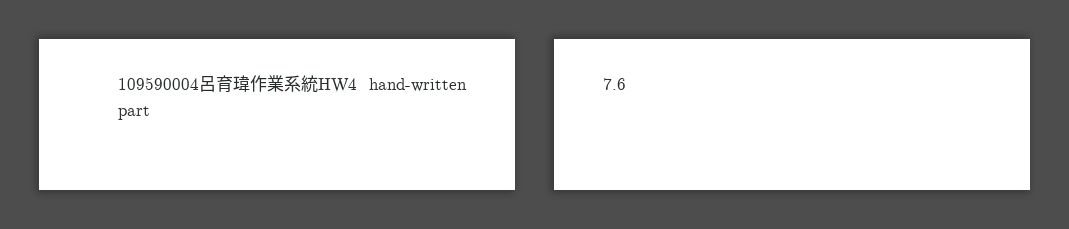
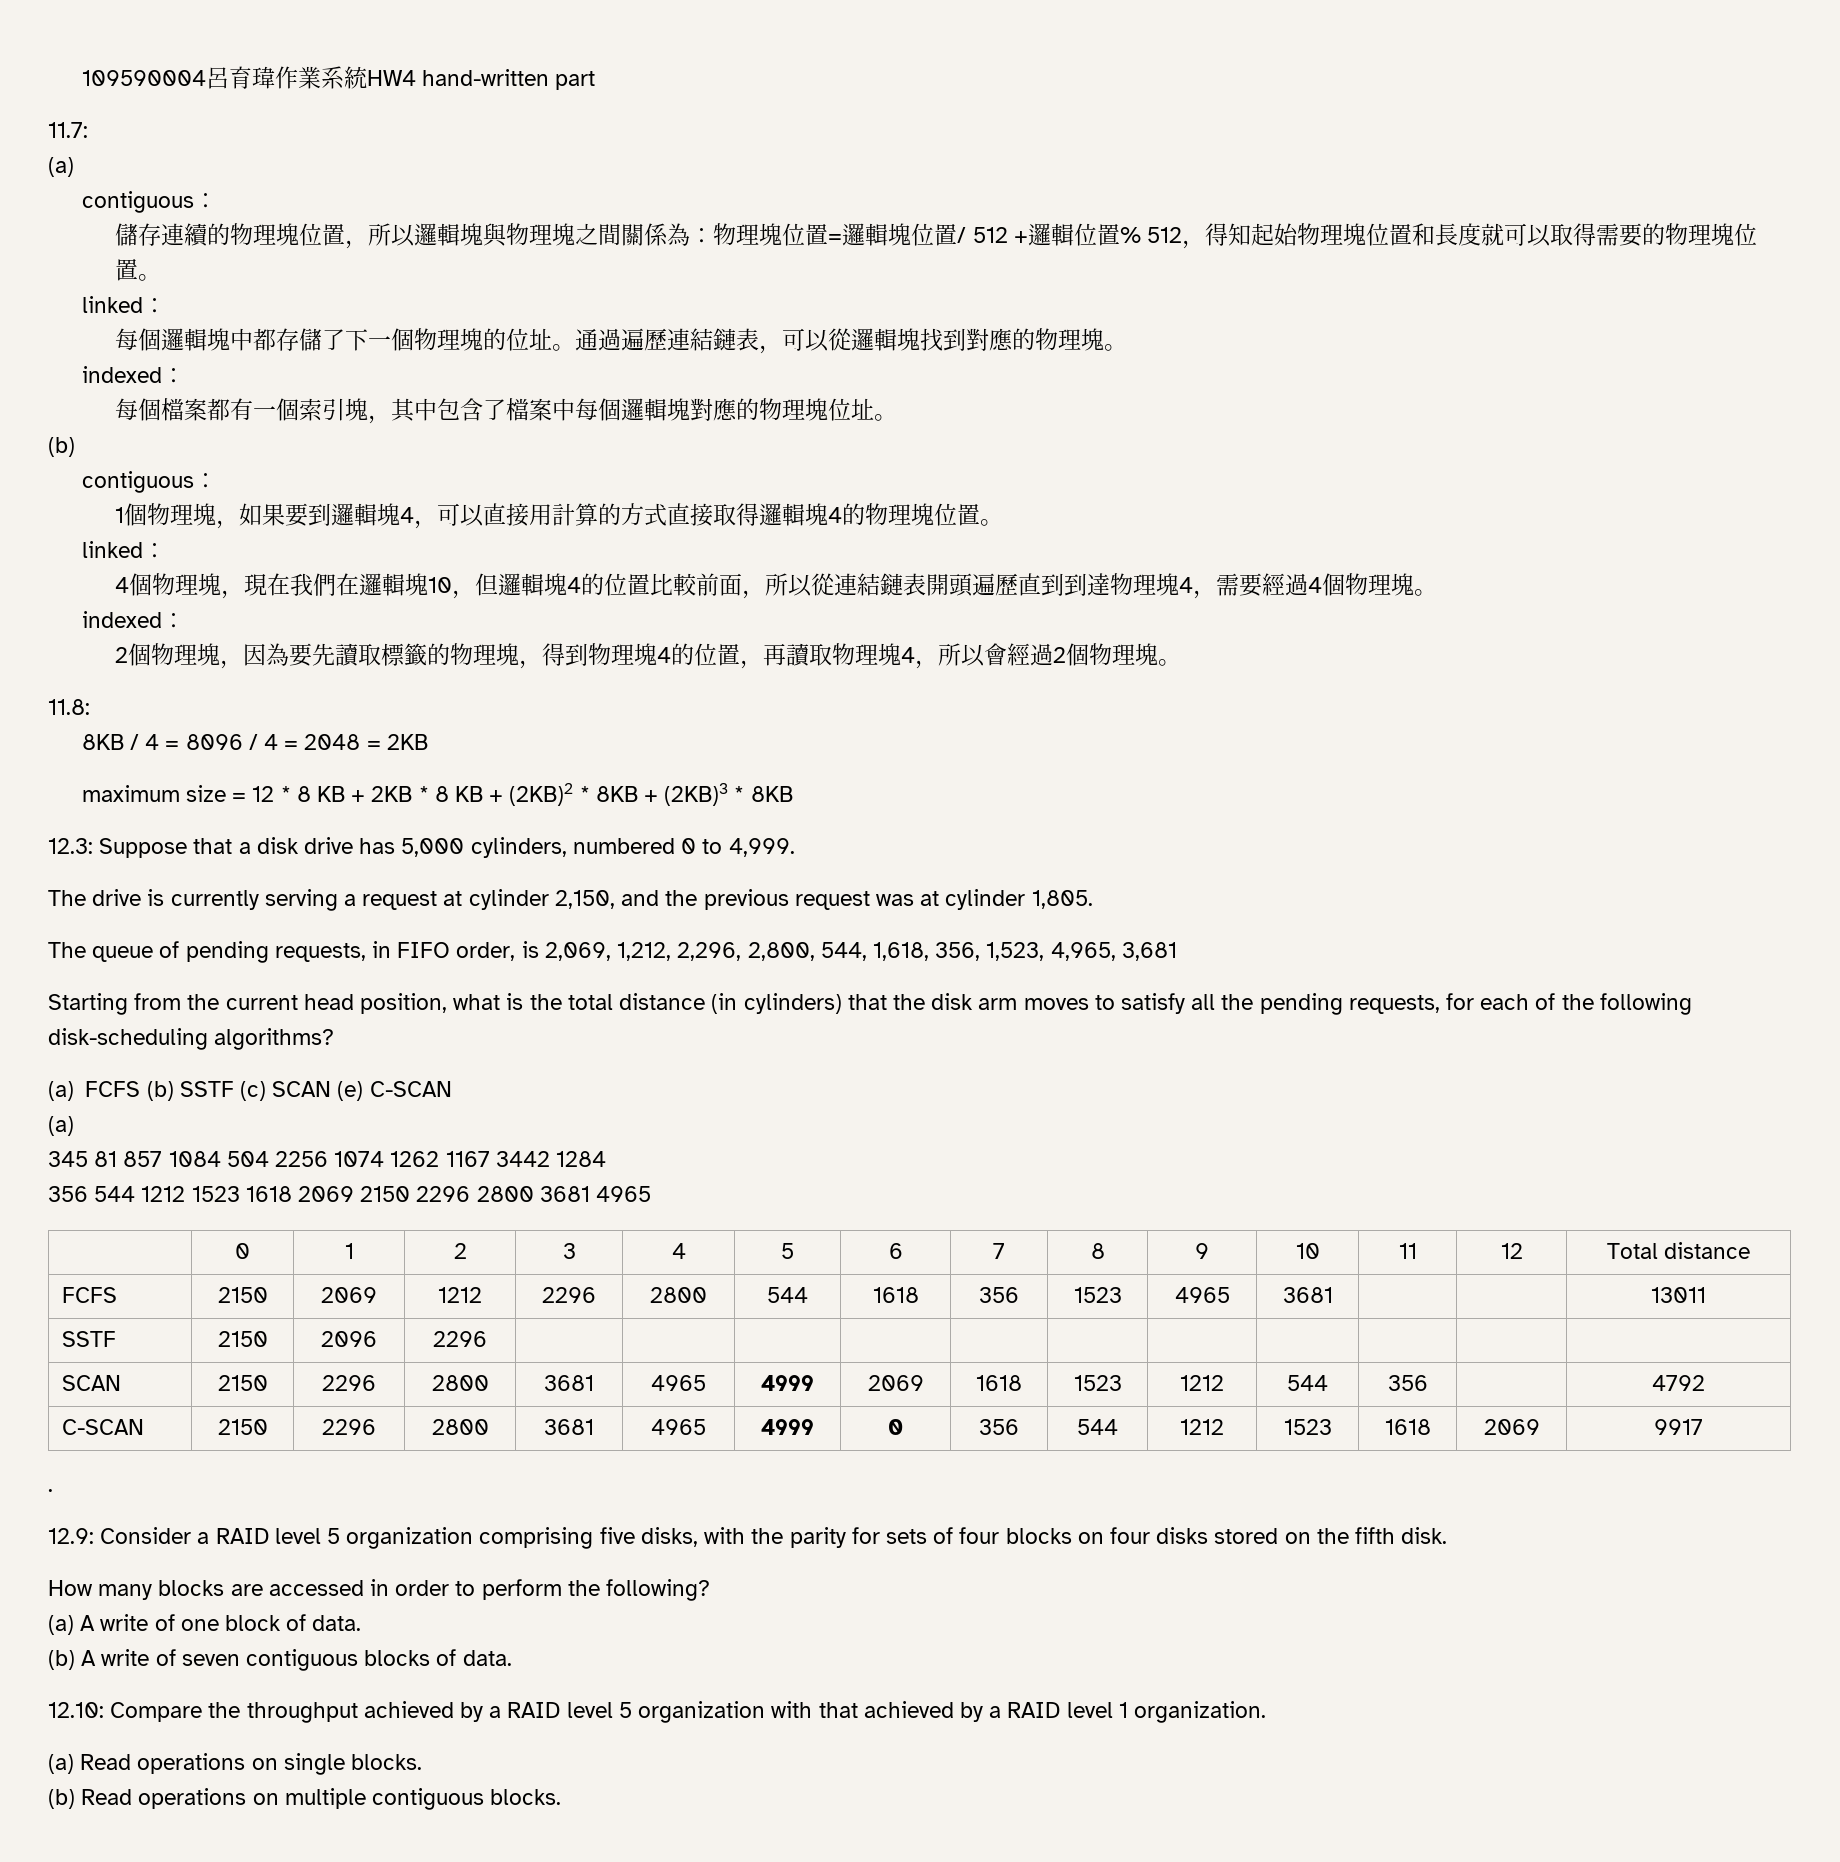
[603,78,626,90] 7.6 -> [48,122,88,138] [48,157,74,177] [81,191,217,213] [115,223,1757,249] [115,258,162,281] [81,296,166,313] [115,328,1128,354] [81,366,185,383] [115,398,898,424] [48,437,75,457] [81,471,217,493] [115,503,1004,529] [81,541,166,558] [115,573,1438,599] [81,611,185,628] [115,643,1182,669] [48,699,90,715] [81,734,428,750] [81,783,793,806] [48,837,795,858] [48,889,1093,911] [48,941,1177,963] [48,993,1692,1015] [48,1028,335,1050] [48,1081,452,1101] [48,1116,74,1136] [48,1151,607,1167] [48,1186,652,1202] [235,1243,250,1259] [344,1243,354,1259] [453,1243,467,1259] [562,1243,576,1259] [671,1243,686,1259] [781,1243,794,1259] [888,1243,903,1259] [993,1243,1005,1259] [1090,1243,1105,1259] [1195,1243,1209,1259] [1295,1243,1320,1259] [1398,1243,1417,1259] [1500,1243,1523,1259] [1606,1242,1751,1259] [62,1287,118,1303] [217,1287,268,1303] [321,1287,377,1303] [438,1287,482,1303] [542,1287,596,1303] [650,1287,707,1303] [767,1287,808,1303] [872,1287,919,1303] [979,1287,1019,1303] [1073,1287,1122,1303] [1174,1287,1230,1303] [1282,1287,1333,1303] [1651,1287,1706,1303] [62,1331,117,1347] [217,1331,268,1347] [321,1331,377,1347] [433,1331,487,1347] [62,1375,122,1391] [217,1375,268,1391] [322,1375,376,1391] [431,1375,489,1391] [544,1375,594,1391] [651,1375,706,1391] [761,1375,814,1391] [867,1375,924,1391] [976,1375,1022,1391] [1073,1375,1122,1391] [1180,1375,1224,1391] [1287,1375,1328,1391] [1387,1375,1428,1391] [1652,1375,1705,1391] [62,1419,145,1435] [217,1419,268,1435] [322,1419,376,1435] [431,1419,489,1435] [544,1419,594,1435] [651,1419,706,1435] [761,1419,814,1435] [888,1419,903,1435] [979,1419,1019,1435] [1077,1419,1118,1435] [1180,1419,1224,1435] [1283,1419,1332,1435] [1384,1419,1431,1435] [1483,1419,1540,1435] [1654,1419,1703,1435] [48,1489,53,1492] [48,1527,1448,1549] [48,1579,711,1601] [48,1614,362,1635] [48,1649,512,1671] [48,1701,1266,1723] [48,1753,423,1775] [48,1788,562,1810] 11.7: // (a) // contiguous： // 儲存連續的物理塊位置，所以邏輯塊與物理塊之間關係為：物理塊位置=邏輯塊位置/ 512 +邏輯位置% 512，得知起始物理塊位置和長度就可以取得需要的物理塊位置。 // linked： // 每個邏輯塊中都存儲了下一個物理塊的位址。通過遍歷連結鏈表，可以從邏輯塊找到對應的物理塊。 // indexed： // 每個檔案都有一個索引塊，其中包含了檔案中每個邏輯塊對應的物理塊位址。 // (b) // contiguous： // 1個物理塊，如果要到邏輯塊4，可以直接用計算的方式直接取得邏輯塊4的物理塊位置。 // linked： // 4個物理塊，現在我們在邏輯塊10，但邏輯塊4的位置比較前面，所以從連結鏈表開頭遍歷直到到達物理塊4，需要經過4個物理塊。 // indexed： // 2個物理塊，因為要先讀取標籤的物理塊，得到物理塊4的位置，再讀取物理塊4，所以會經過2個物理塊。 // 11.8: // 8KB / 4 = 8096 / 4 = 2048 = 2KB // maximum size = 12 * 8 KB + 2KB * 8 KB + (2KB)2 * 8KB + (2KB)3 * 8KB // 12.3: Suppose that a disk drive has 5,000 cylinders, numbered 0 to 4,999. // The drive is currently serving a request at cylinder 2,150, and the previous request was at cylinder 1,805. // The queue of pending requests, in FIFO order, is 2,069, 1,212, 2,296, 2,800, 544, 1,618, 356, 1,523, 4,965, 3,681 // Starting from the current head position, what is the total distance (in cylinders) that the disk arm moves to satisfy all the pending requests, for each of the following disk-scheduling algorithms? // (a) FCFS (b) SSTF (c) SCAN (e) C-SCAN // (a) // 345 81 857 1084 504 2256 1074 1262 1167 3442 1284 // 356 544 1212 1523 1618 2069 2150 2296 2800 3681 4965 // | 0 | 1 | 2 | 3 | 4 | 5 | 6 | 7 | 8 | 9 | 10 | 11 | 12 | Total distance // FCFS | 2150 | 2069 | 1212 | 2296 | 2800 | 544 | 1618 | 356 | 1523 | 4965 | 3681 | | | 13011 // SSTF | 2150 | 2096 | 2296 | | | | | | | | | | | // SCAN | 2150 | 2296 | 2800 | 3681 | 4965 | 4999 | 2069 | 1618 | 1523 | 1212 | 544 | 356 | | 4792 // C-SCAN | 2150 | 2296 | 2800 | 3681 | 4965 | 4999 | 0 | 356 | 544 | 1212 | 1523 | 1618 | 2069 | 9917 // . // 12.9: Consider a RAID level 5 organization comprising five disks, with the parity for sets of four blocks on four disks stored on the fifth disk. // How many blocks are accessed in order to perform the following? // (a) A write of one block of data. // (b) A write of seven contiguous blocks of data. // 12.10: Compare the throughput achieved by a RAID level 5 organization with that achieved by a RAID level 1 organization. // (a) Read operations on single blocks. // (b) Read operations on multiple contiguous blocks.

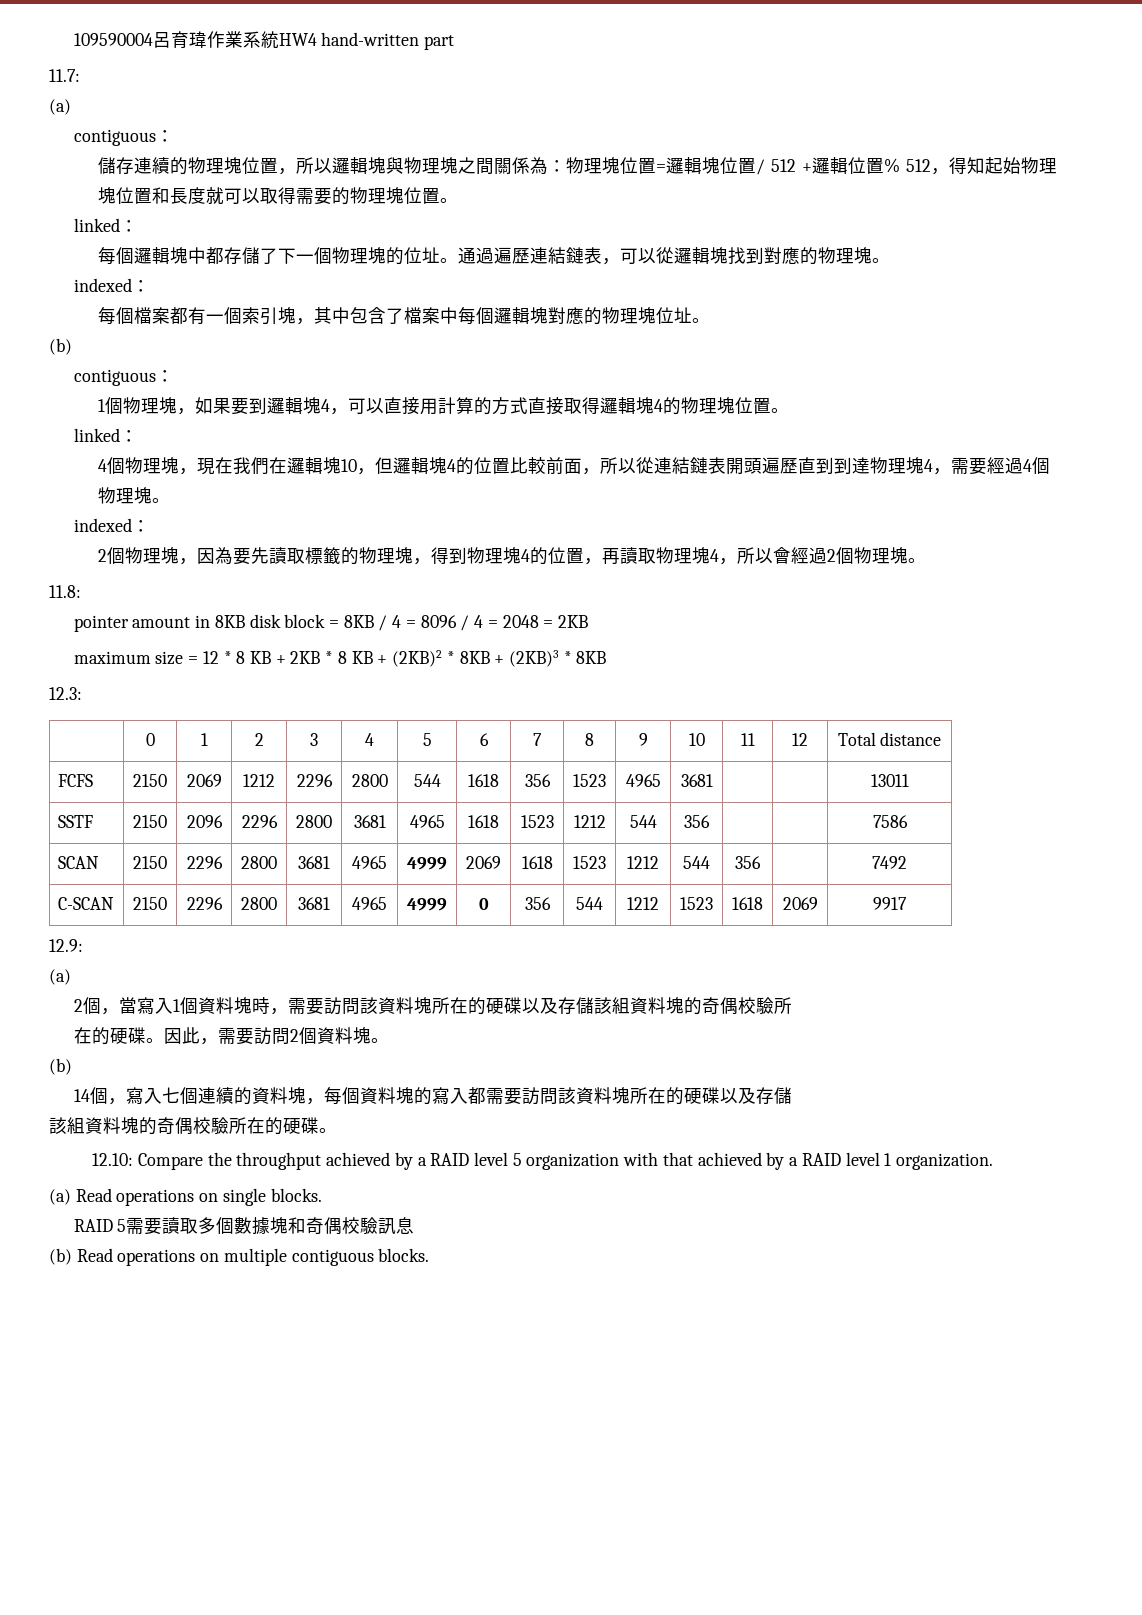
(90, 707) none -> [73,614,339,632] pointer amount in 8KB disk block =
[99,837,795,858] [48,889,1093,911] [48,941,1177,963] [48,993,1692,1015] [48,1028,335,1050] [48,1081,452,1101] [48,1116,74,1136] [48,1151,607,1167] [48,1186,652,1202] Suppose that a disk drive has 5,000 cylinders, numbered 0 to 4,999. // The drive is currently serving a request at cylinder 2,150, and the previous request was at cylinder 1,805. // The queue of pending requests, in FIFO order, is 2,069, 1,212, 2,296, 2,800, 544, 1,618, 356, 1,523, 4,965, 3,681 // Starting from the current head position, what is the total distance (in cylinders) that the disk arm moves to satisfy all the pending requests, for each of the following disk-scheduling algorithms? // (a) FCFS (b) SSTF (c) SCAN (e) C-SCAN // (a) // 345 81 857 1084 504 2256 1074 1262 1167 3442 1284 // 356 544 1212 1523 1618 2069 2150 2296 2800 3681 4965 -> (82, 693) none
(487, 1339) | | | | | | | | | | -> [296,815,332,828] [353,815,386,828] [409,815,445,828] [468,815,499,828] [520,815,554,828] [573,815,606,828] [629,815,657,828] [684,815,710,828] [872,815,908,828] 2800 | 3681 | 4965 | 1618 | 1523 | 1212 | 544 | 356 | | | 7586
[1652,1375,1705,1391] 4792 -> [872,856,907,869] 7492
[48,1489,53,1492] // . -> (907, 903) none
[100,1527,1448,1549] [48,1579,711,1601] [48,1614,362,1635] [48,1649,512,1671] Consider a RAID level 5 organization comprising five disks, with the parity for sets of four blocks on four disks stored on the fifth disk. // How many blocks are accessed in order to perform the following? // (a) A write of one block of data. // (b) A write of seven contiguous blocks of data. -> [49,969,71,985] [73,997,792,1015] [73,1027,389,1045] [49,1058,72,1075] [73,1087,792,1105] [49,1117,337,1135] // (a) // 2個，當寫入1個資料塊時，需要訪問該資料塊所在的硬碟以及存儲該組資料塊的奇偶校驗所 // 在的硬碟。因此，需要訪問2個資料塊。 // (b) // 14個，寫入七個連續的資料塊，每個資料塊的寫入都需要訪問該資料塊所在的硬碟以及存儲 // 該組資料塊的奇偶校驗所在的硬碟。
(423, 1762) none -> [73,1217,415,1235] // RAID 5需要讀取多個數據塊和奇偶校驗訊息

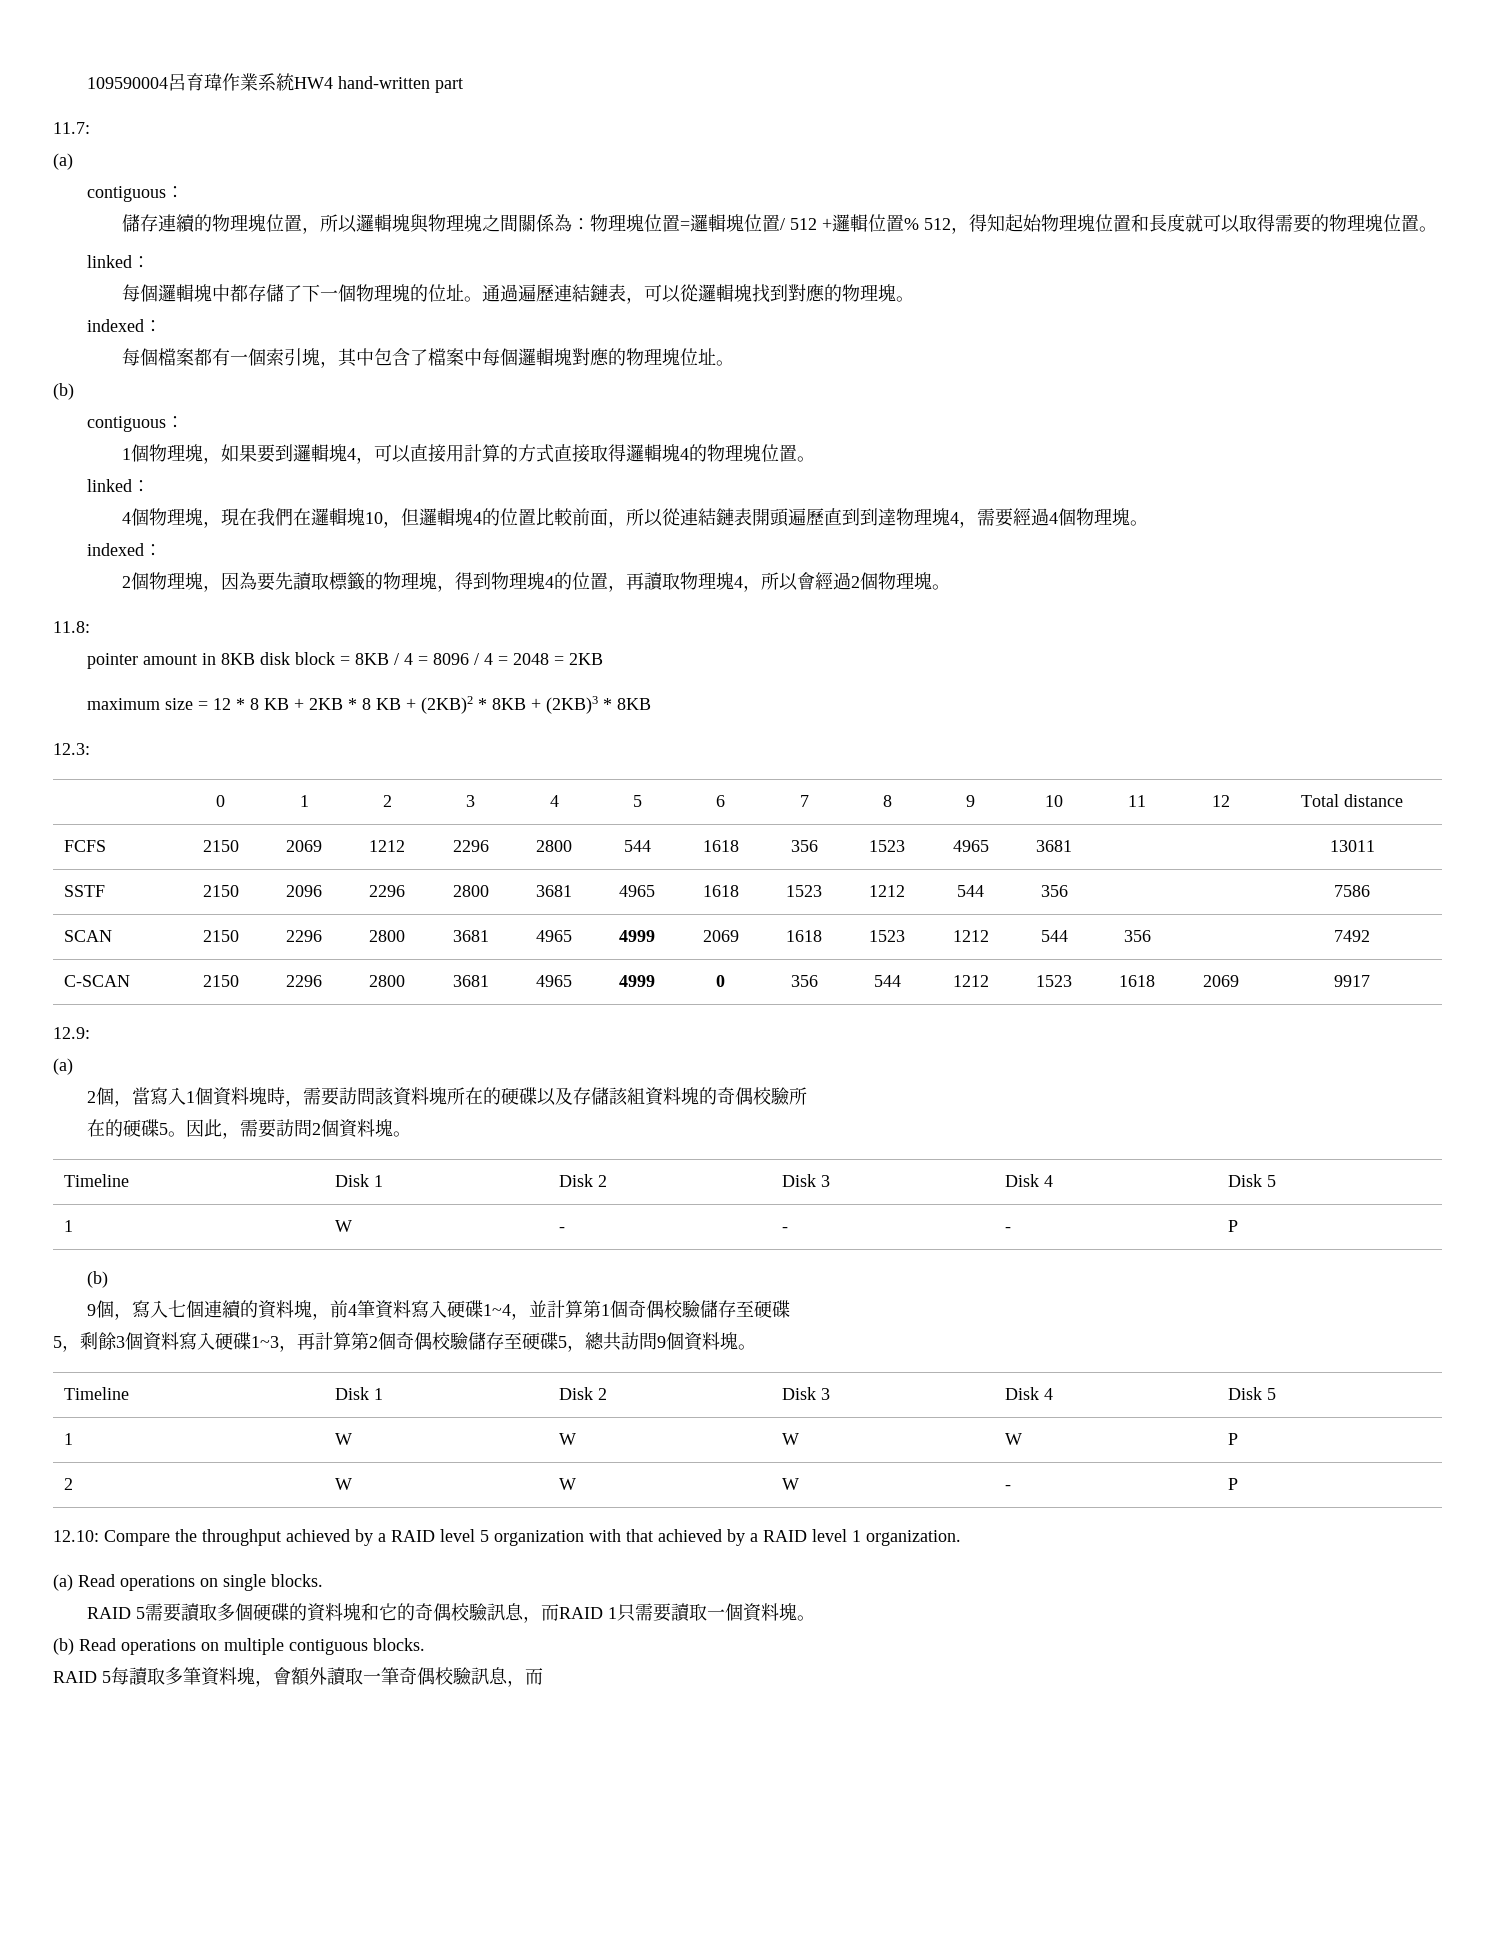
(146, 1035) none -> [159,1123,169,1135] 5
[49,1058,72,1075] [73,1089,90,1102] // (b) // 14 -> [63,1174,129,1187] [334,1174,383,1187] [558,1174,607,1187] [781,1174,830,1187] [1004,1174,1053,1187] [1227,1174,1276,1187] [63,1220,73,1232] [334,1220,352,1232] [558,1227,565,1232] [781,1227,788,1232] [1004,1227,1011,1232] [1227,1220,1238,1232] [87,1271,109,1288] [87,1304,97,1316] // Timeline | Disk 1 | Disk 2 | Disk 3 | Disk 4 | Disk 5 // 1 | W | - | - | - | P // (b) // 9
[323,1087,792,1105] [49,1117,337,1135] 每個資料塊的寫入都需要訪問該資料塊所在的硬碟以及存儲 // 該組資料塊的奇偶校驗所在的硬碟。 -> [330,1300,791,1320] [53,1332,756,1352] [63,1387,129,1400] [334,1387,383,1400] [558,1387,607,1400] [781,1387,830,1400] [1004,1387,1053,1400] [1227,1387,1276,1400] [63,1433,73,1445] [334,1433,352,1445] [558,1433,576,1445] [781,1433,799,1445] [1004,1433,1022,1445] [1227,1433,1238,1445] [63,1478,73,1490] [334,1478,352,1490] [558,1478,576,1490] [781,1478,799,1490] [1004,1485,1011,1490] [1227,1478,1238,1490] 前4筆資料寫入硬碟1~4，並計算第1個奇偶校驗儲存至硬碟 // 5，剩餘3個資料寫入硬碟1~3，再計算第2個奇偶校驗儲存至硬碟5，總共訪問9個資料塊。 // Timeline | Disk 1 | Disk 2 | Disk 3 | Disk 4 | Disk 5 // 1 | W | W | W | W | P // 2 | W | W | W | - | P
[234,1217,415,1235] 數據塊和奇偶校驗訊息 -> [253,1603,816,1623] 硬碟的資料塊和它的奇偶校驗訊息，而RAID 1只需要讀取一個資料塊。
(430, 1255) none -> [53,1667,543,1687] // RAID 5每讀取多筆資料塊，會額外讀取一筆奇偶校驗訊息，而

